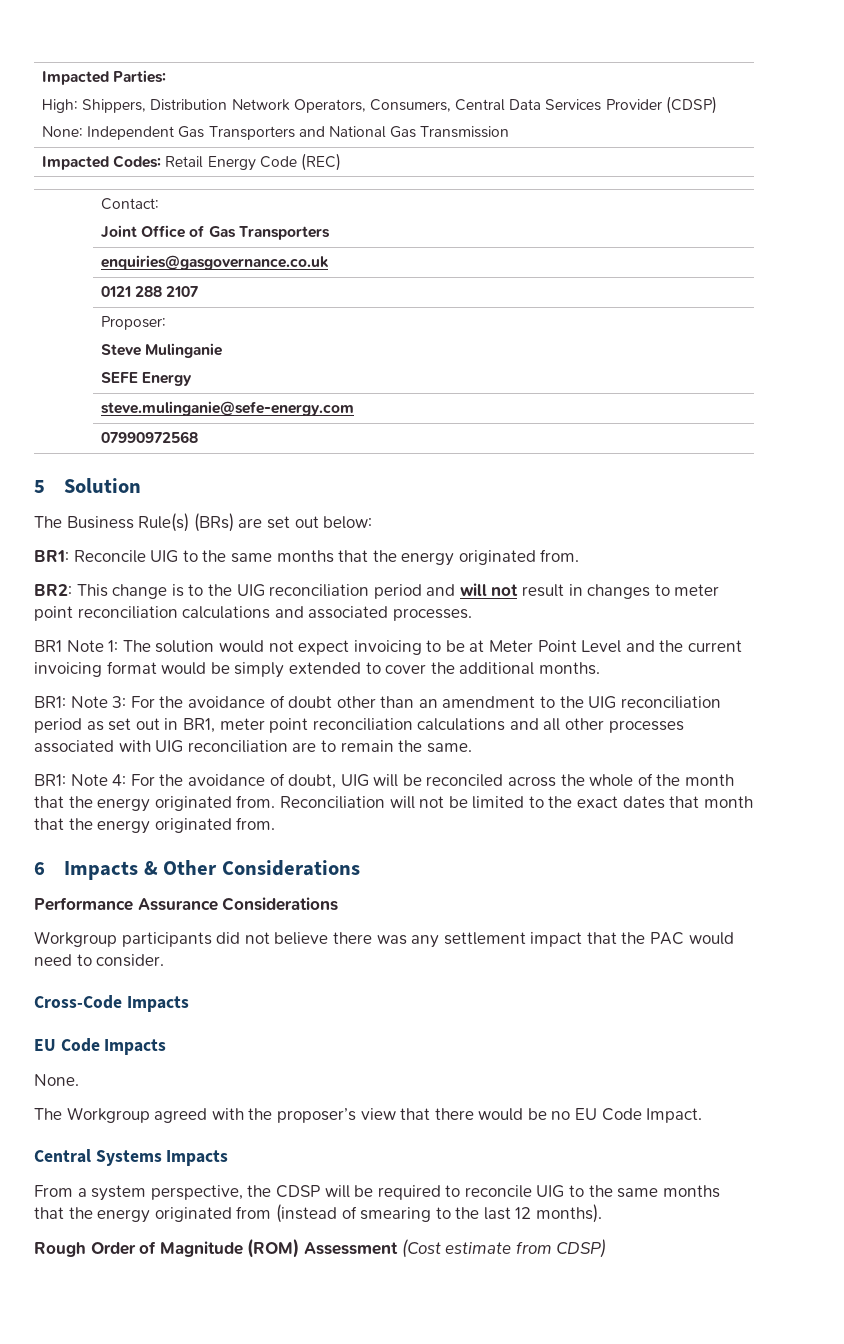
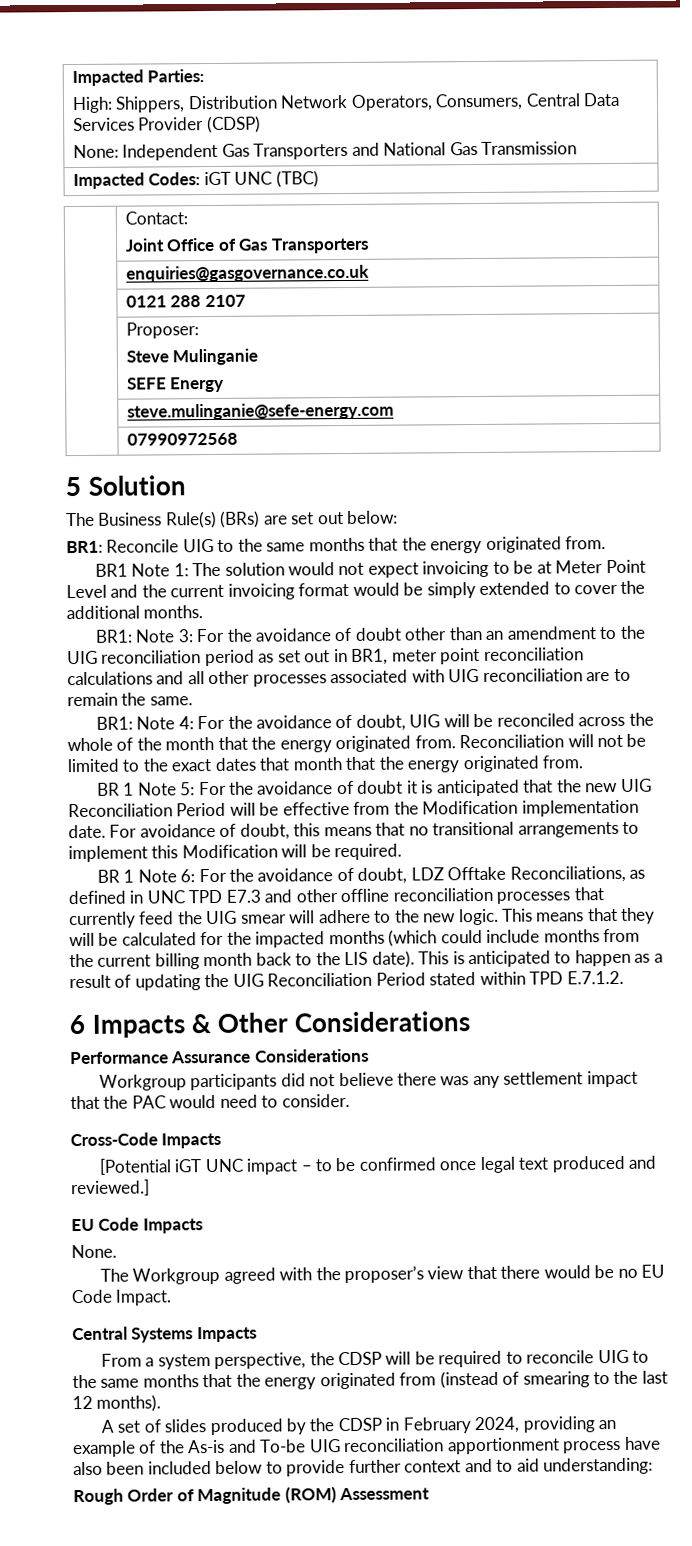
[165,153,341,171] Retail Energy Code (REC) -> [203,170,319,188] iGT UNC (TBC)
[34,583,720,599] [34,606,472,621] // BR2: This change is to the UIG reconciliation period and will not result in changes to meter point reconciliation calculations and associated processes. -> (607, 543) none
(276, 823) none -> [96,778,652,797] [68,799,639,818] [68,821,640,840] [68,843,403,863] [96,865,646,884] [68,887,604,905] [69,907,656,929] [69,928,641,948] [69,949,663,970] [69,970,624,991] // BR 1 Note 5: For the avoidance of doubt it is anticipated that the new UIG Reconciliation Period will be effective from the Modification implementation date. For avoidance of doubt, this means that no transitional arrangements to implement this Modification will be required. // BR 1 Note 6: For the avoidance of doubt, LDZ Offtake Reconciliations, as defined in UNC TPD E7.3 and other offline reconciliation processes that currently feed the UIG smear will adhere to the new logic. This means that they will be calculated for the impacted months (which could include months from the current billing month back to the LIS date). This is anticipated to happen as a result of updating the UIG Reconciliation Period stated within TPD E.7.1.2.
(189, 1004) none -> [98,1155,657,1175] [71,1179,150,1197] // [Potential iGT UNC impact – to be confirmed once legal text produced and reviewed.]
(603, 1213) none -> [100,1416,617,1436] [73,1436,661,1458] [73,1457,654,1477] // A set of slides produced by the CDSP in February 2024, providing an example of the As-is and To-be UIG reconciliation apportionment process have also been included below to provide further context and to aid understanding:
[401,1239,607,1258] (Cost estimate from CDSP) -> (431, 1494) none

